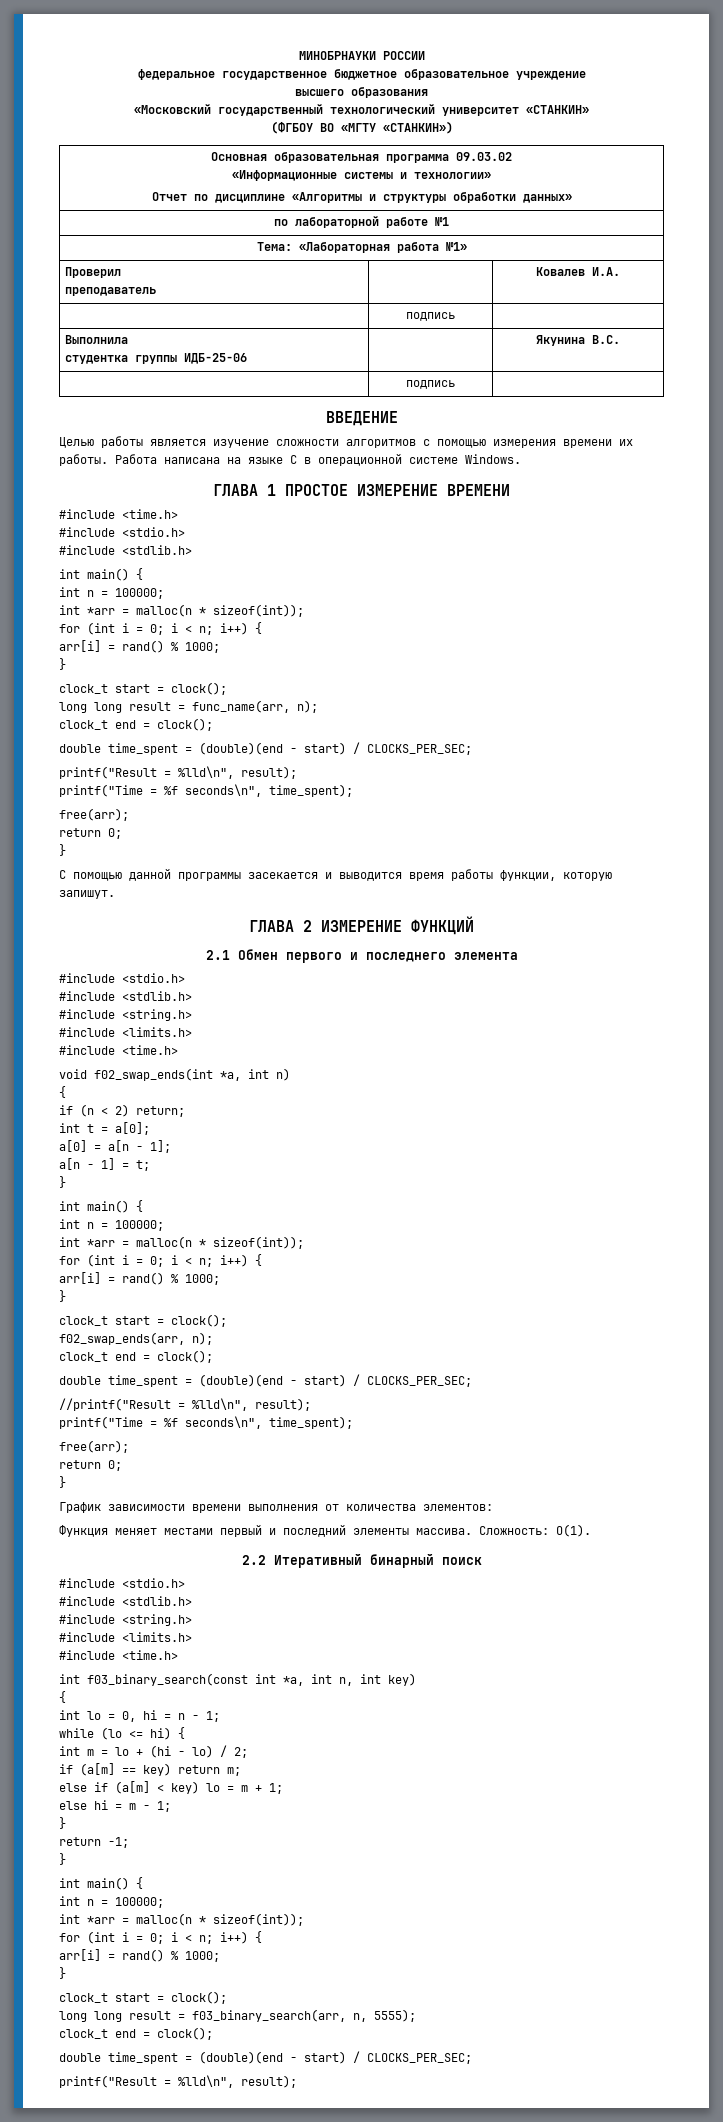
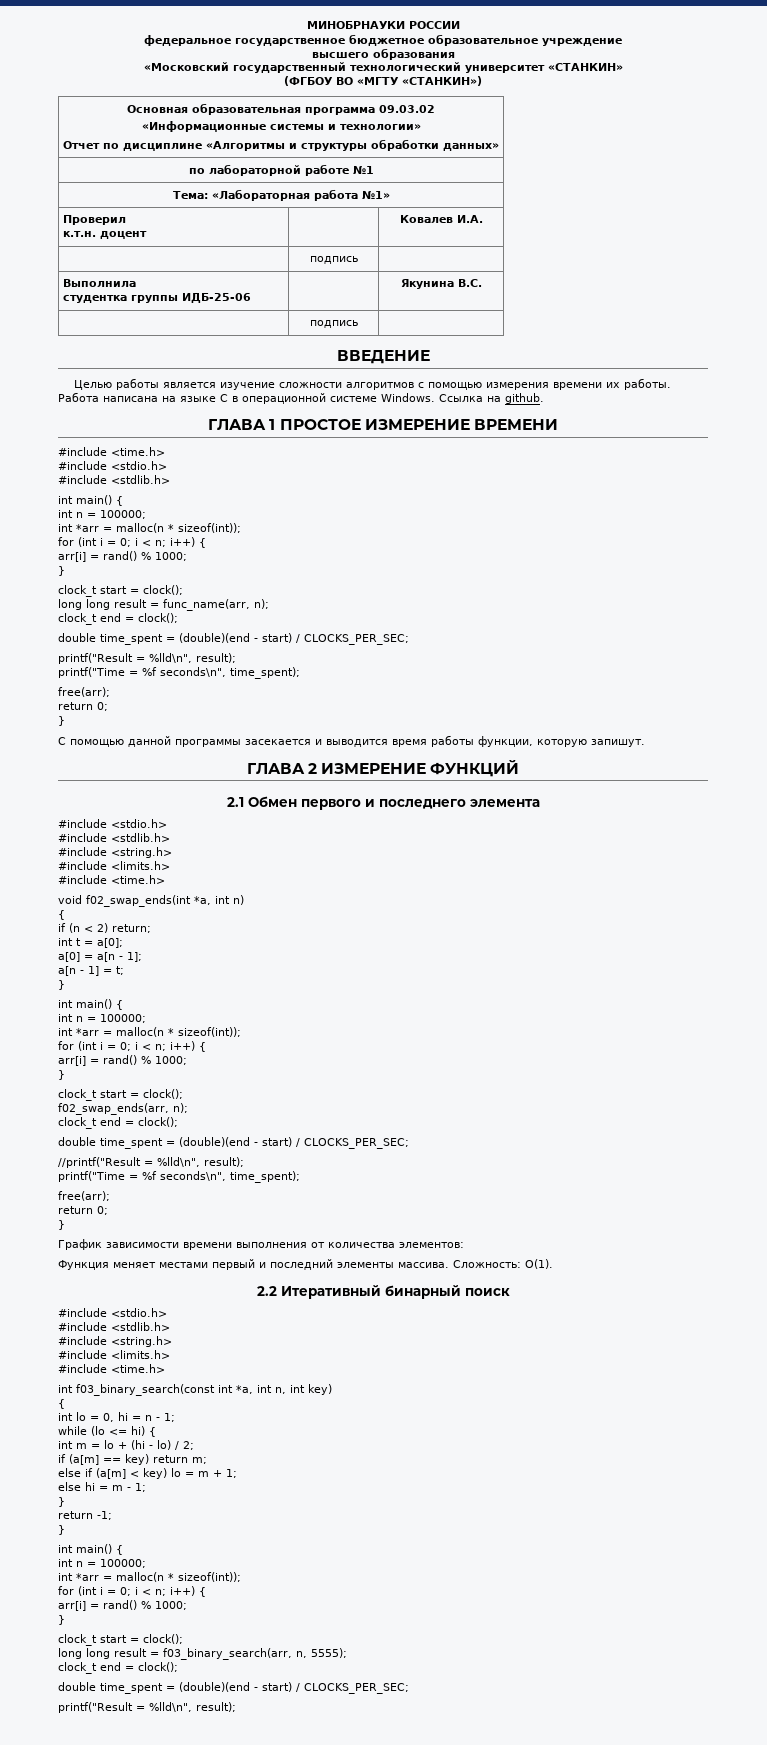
[64,287,156,296] преподаватель -> [62,231,147,239] к.т.н. доцент
(521, 459) none -> [439,393,544,404] Ссылка на github.

